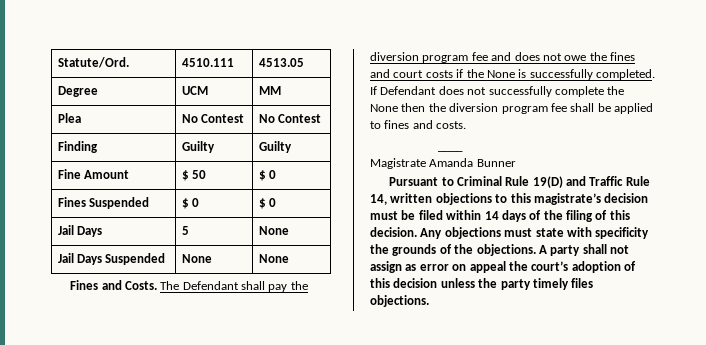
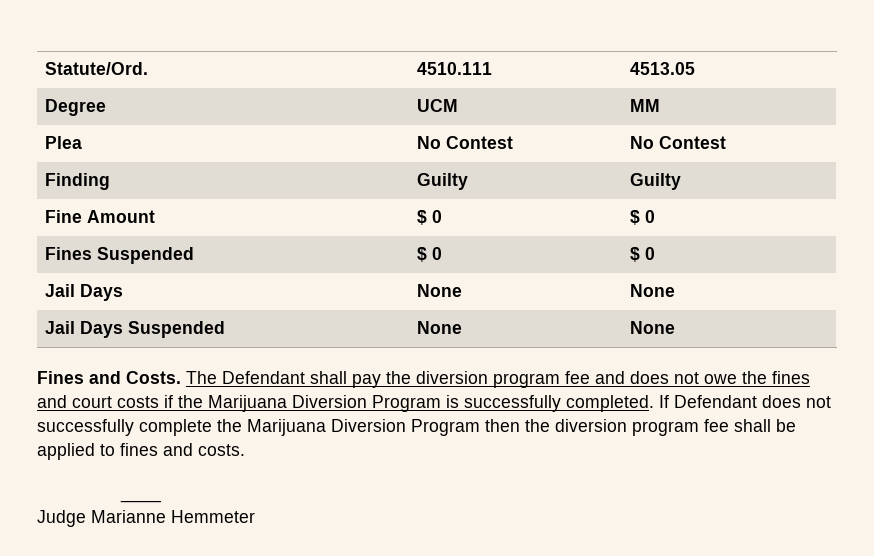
[192,170,207,179] 50 -> [432,210,443,223] 0
[181,226,189,235] | 5 -> [417,284,463,297] | None
[466,69,515,78] the None -> [178,395,441,412] the Marijuana Diversion Program
[607,86,625,95] [370,104,398,112] the None -> [217,419,480,436] the Marijuana Diversion Program
[370,158,516,169] [389,176,650,188] [370,193,649,205] [370,210,630,222] [370,227,650,239] [370,244,629,256] [370,261,636,273] [370,278,594,290] [370,295,429,307] Magistrate Amanda Bunner // Pursuant to Criminal Rule 19(D) and Traffic Rule 14, written objections to this magistrate’s decision must be filed within 14 days of the filing of this decision. Any objections must state with specificity the grounds of the objections. A party shall not assign as error on appeal the court’s adoption of this decision unless the party timely files objections. -> [37,510,255,527] Judge Marianne Hemmeter

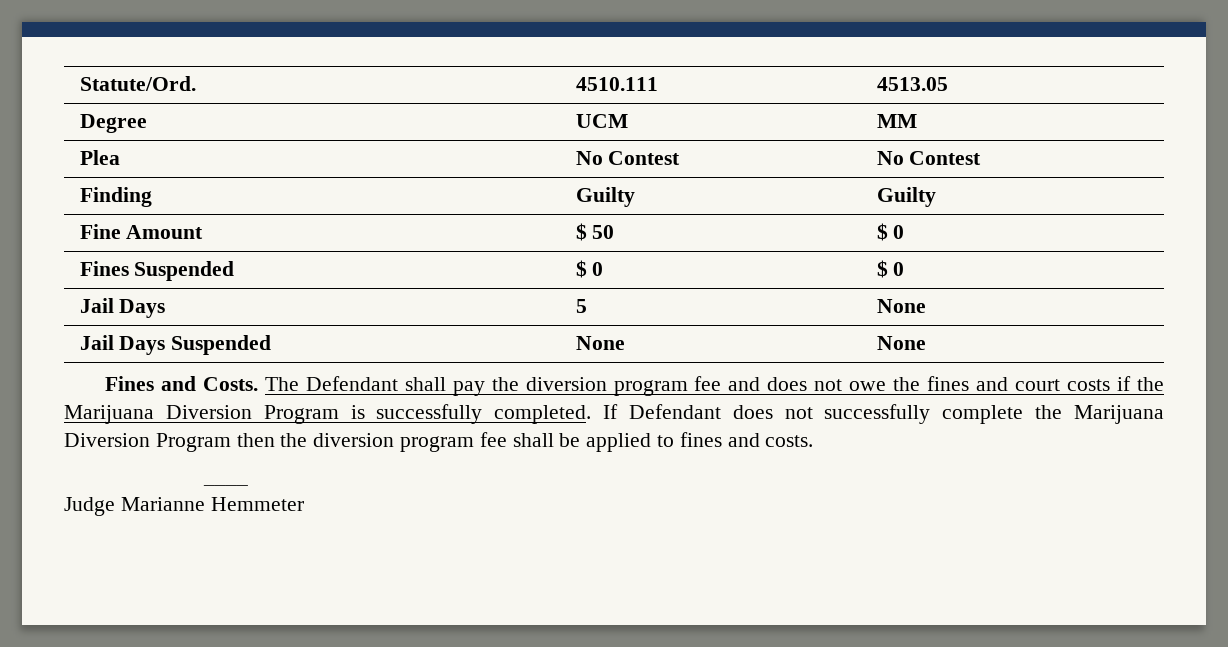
[432,210,443,223] 0 -> [592,225,615,239] 50
[417,284,463,297] | None -> [575,299,587,313] | 5

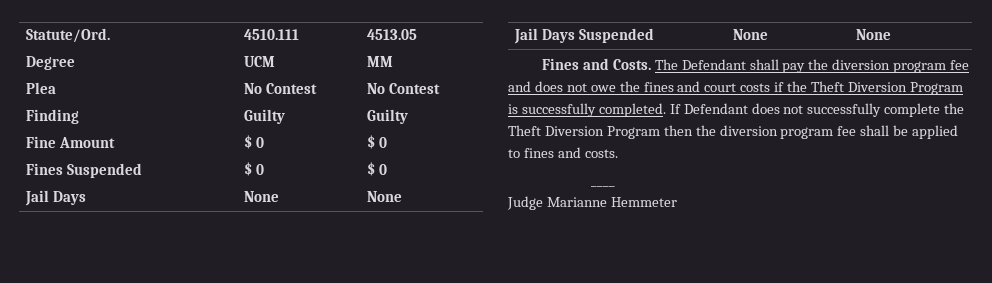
[592,225,615,239] 50 -> [255,137,264,148] 0
[575,299,587,313] | 5 -> [243,191,279,202] | None
[64,405,154,424] Marijuana -> [811,81,845,92] Theft
[1073,405,1164,424] Marijuana -> [508,125,541,136] Theft

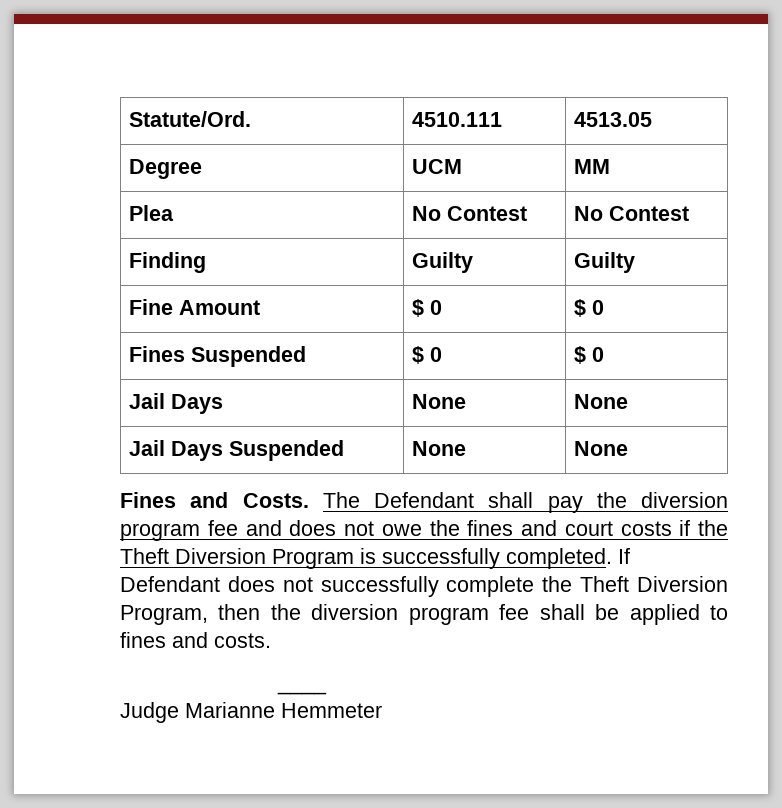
[606,126,660,139] Program -> [120,605,208,625] Program,

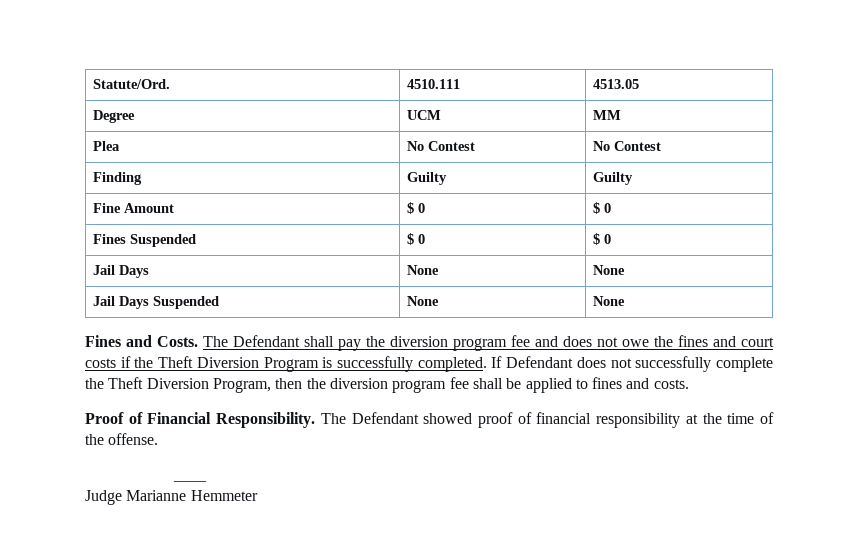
(271, 640) none -> [85,412,774,428] [85,433,159,445] // Proof of Financial Responsibility. The Defendant showed proof of financial responsibility at the time of the offense.

